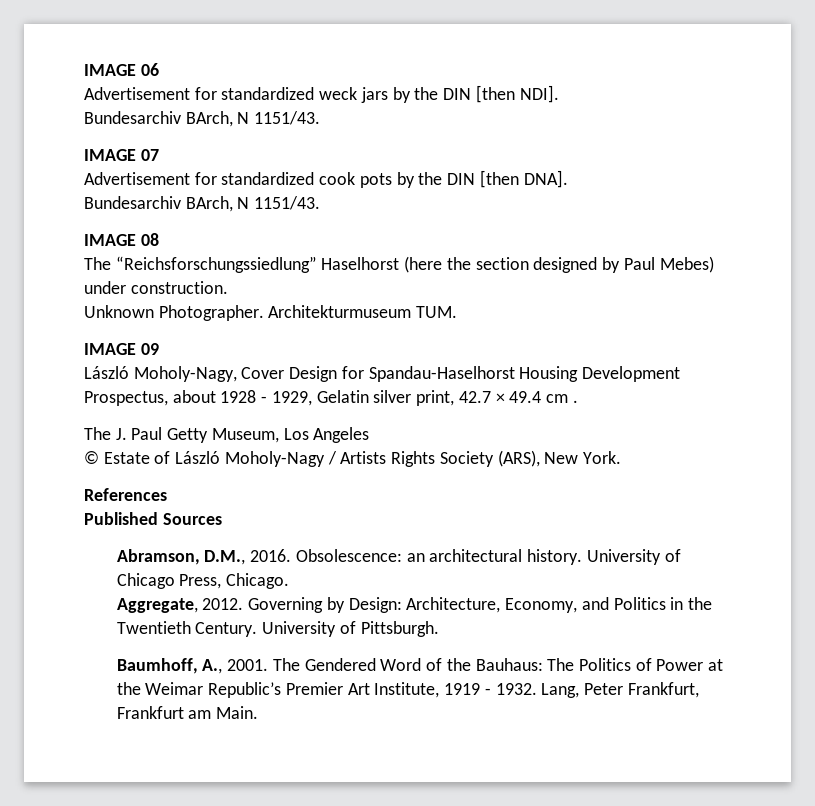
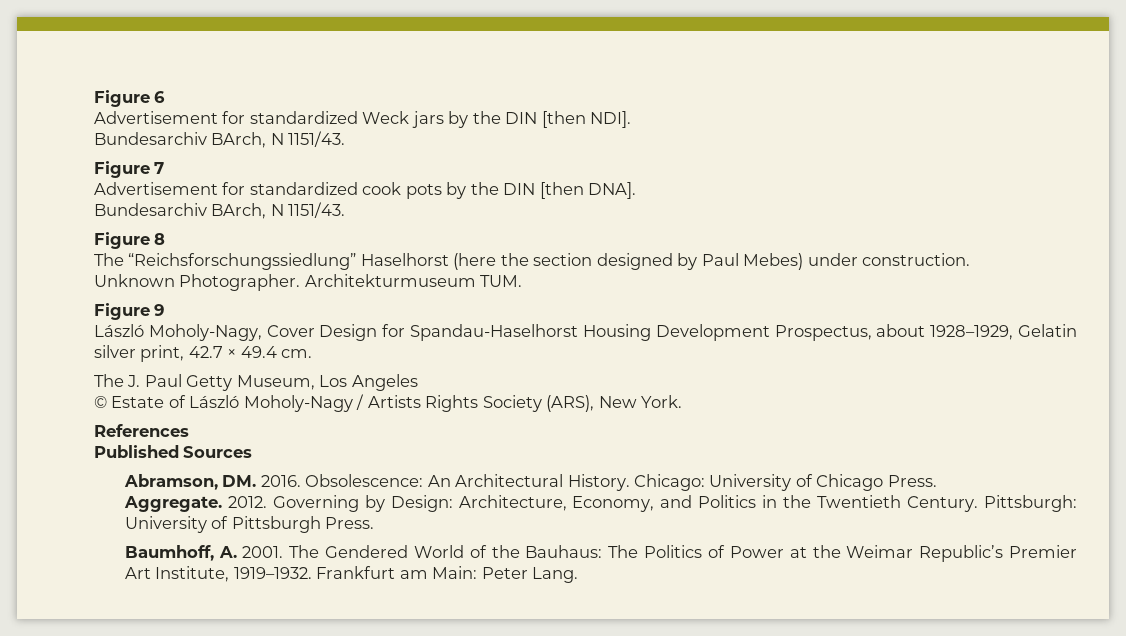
[84,63,159,76] [84,87,358,100] IMAGE 06 // Advertisement for standardized weck -> [94,90,166,107] [94,111,410,124] Figure 6 // Advertisement for standardized Weck
[84,149,159,161] IMAGE 07 -> [94,161,165,178] Figure 7
[84,233,159,246] IMAGE 08 -> [94,232,166,249] Figure 8
[84,343,159,355] IMAGE 09 -> [94,303,166,320] Figure 9
[220,390,312,406] 1928 - 1929, -> [930,325,1014,340] 1928–1929,
[545,394,578,403] cm . -> [281,349,313,358] cm.
[204,550,246,565] D.M., -> [222,475,257,487] DM.
[406,549,681,565] [116,573,290,589] [116,598,198,613] an architectural history. University of Chicago Press, Chicago. // Aggregate, -> [427,474,937,491] [123,496,222,512] An Architectural History. Chicago: University of Chicago Press. // Aggregate.
[262,621,439,637] University of Pittsburgh. -> [984,495,1077,512] [124,516,375,533] Pittsburgh: University of Pittsburgh Press.
[202,659,223,674] A., -> [218,546,237,558] A.
[380,658,422,671] Word -> [413,545,464,558] World
[444,682,699,698] [116,706,259,719] 1919 - 1932. Lang, Peter Frankfurt, Frankfurt am Main. -> [233,566,578,583] 1919–1932. Frankfurt am Main: Peter Lang.

